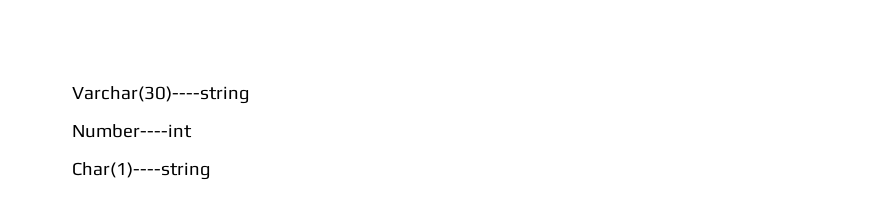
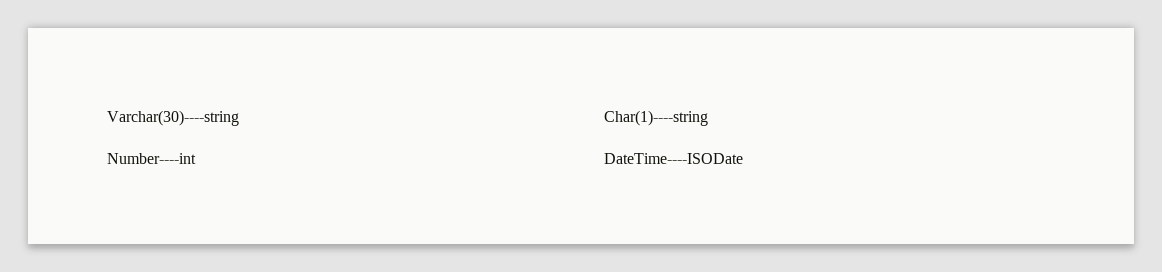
(211, 171) none -> [604,153,743,164] // DateTime----ISODate

